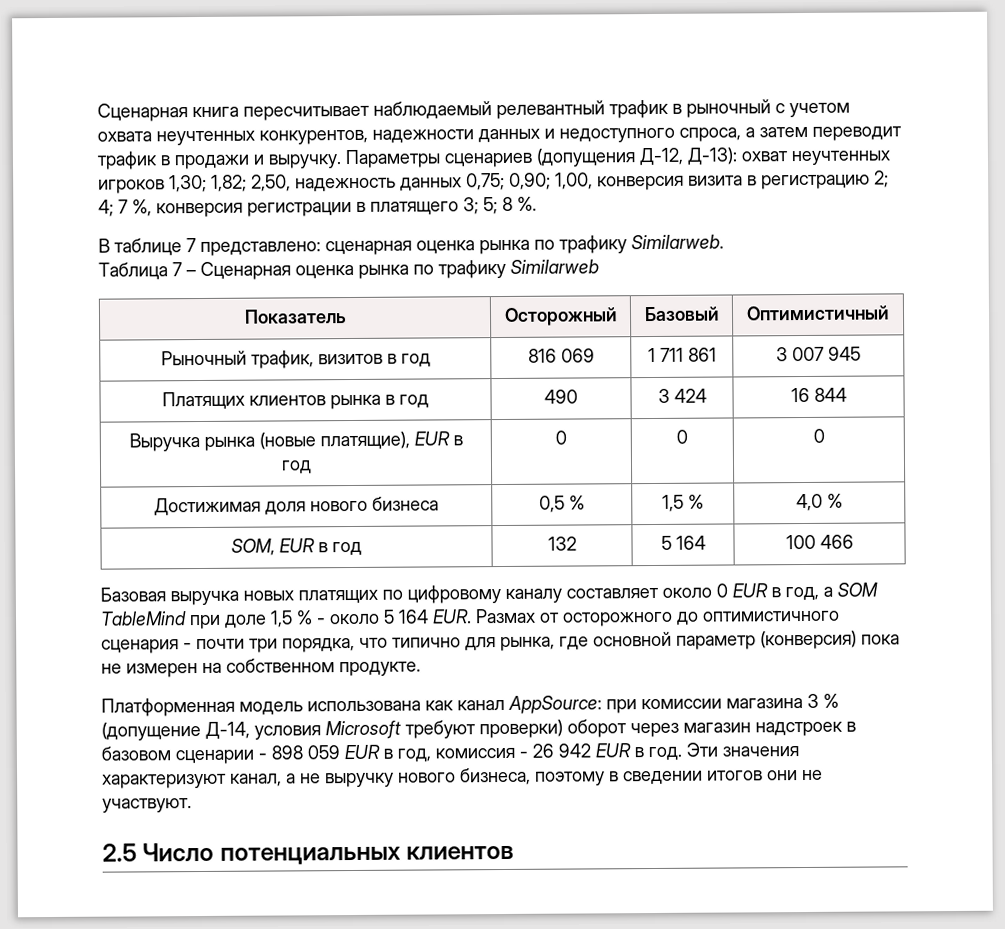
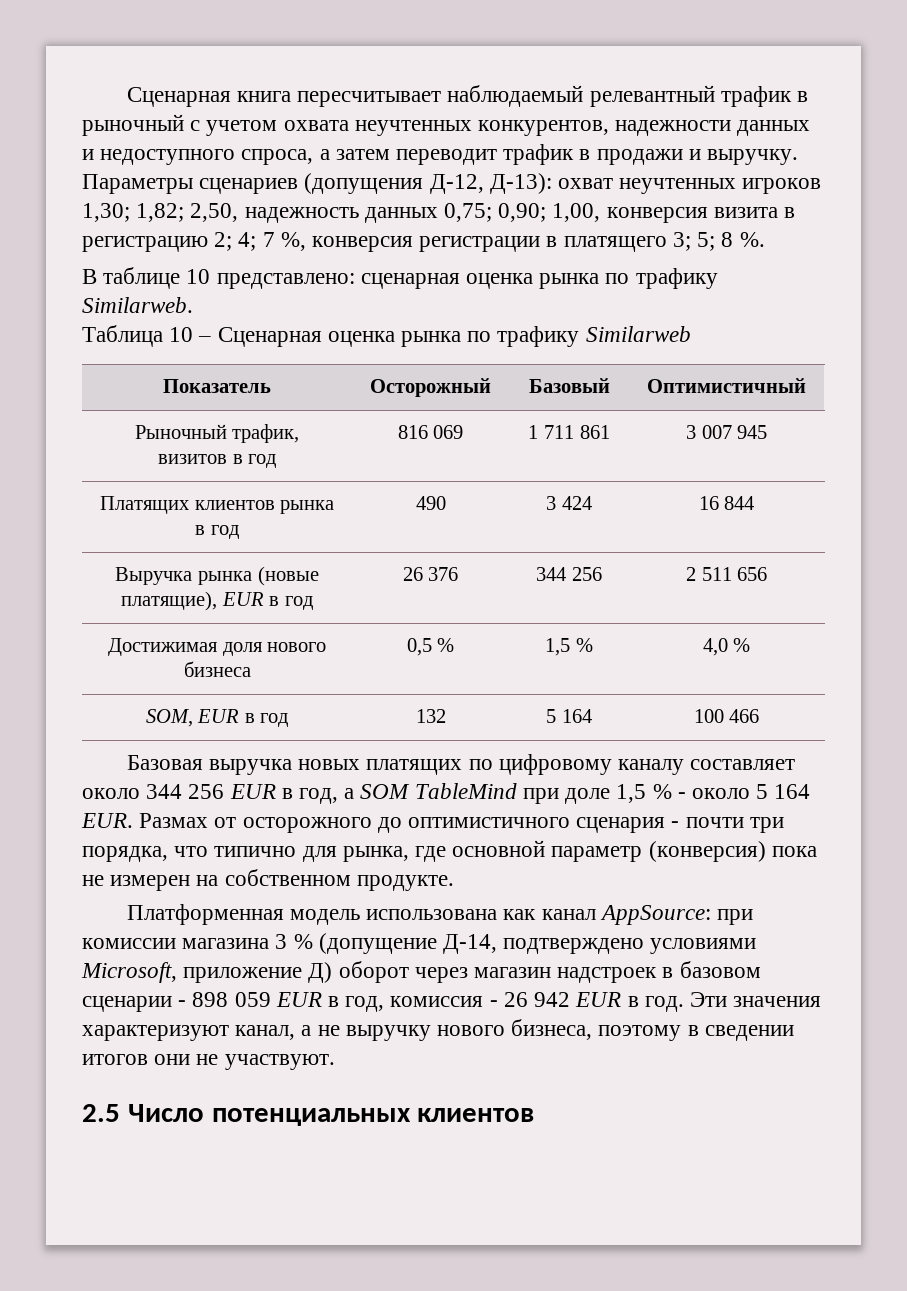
[186,238,196,253] 7 -> [186,269,211,284] 10
[172,262,182,277] 7 -> [169,327,194,342] 10
[555,430,567,445] [676,429,688,444] [812,428,825,443] 0 | 0 | 0 -> [402,567,459,581] [536,567,602,581] [685,567,768,581] 26 376 | 344 256 | 2 511 656
[716,583,728,598] 0 -> [146,784,225,799] 344 256
[254,719,563,740] условия Microsoft требуют проверки) -> [503,938,757,954] [81,962,333,983] подтверждено условиями Microsoft, приложение Д)

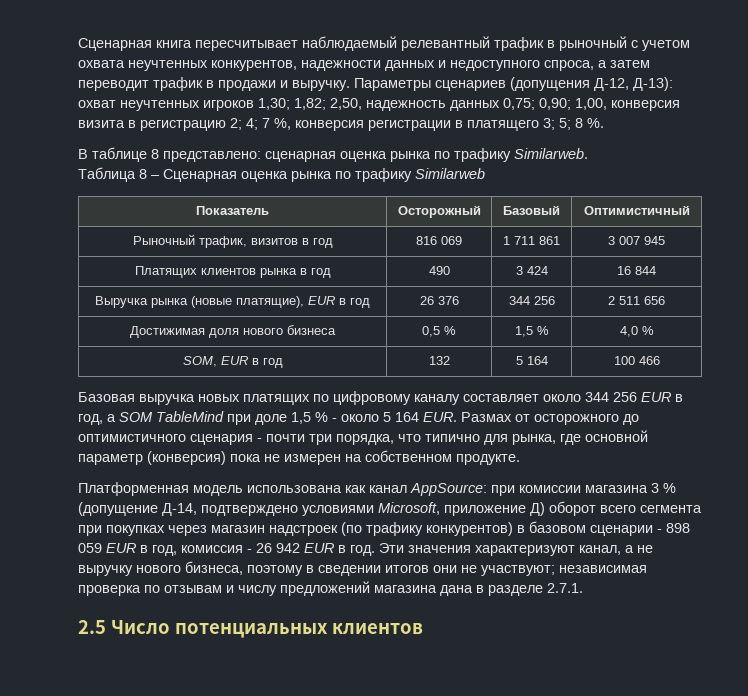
[186,269,211,284] 10 -> [151,149,159,159] 8
[169,327,194,342] 10 -> [139,169,147,179] 8
[414,967,658,983] через магазин надстроек -> [600,505,702,513] [78,522,513,536] всего сегмента при покупках через магазин надстроек (по трафику конкурентов)
[224,1054,335,1070] участвуют. -> [481,565,647,576] [78,581,583,596] участвуют; независимая проверка по отзывам и числу предложений магазина дана в разделе 2.7.1.

